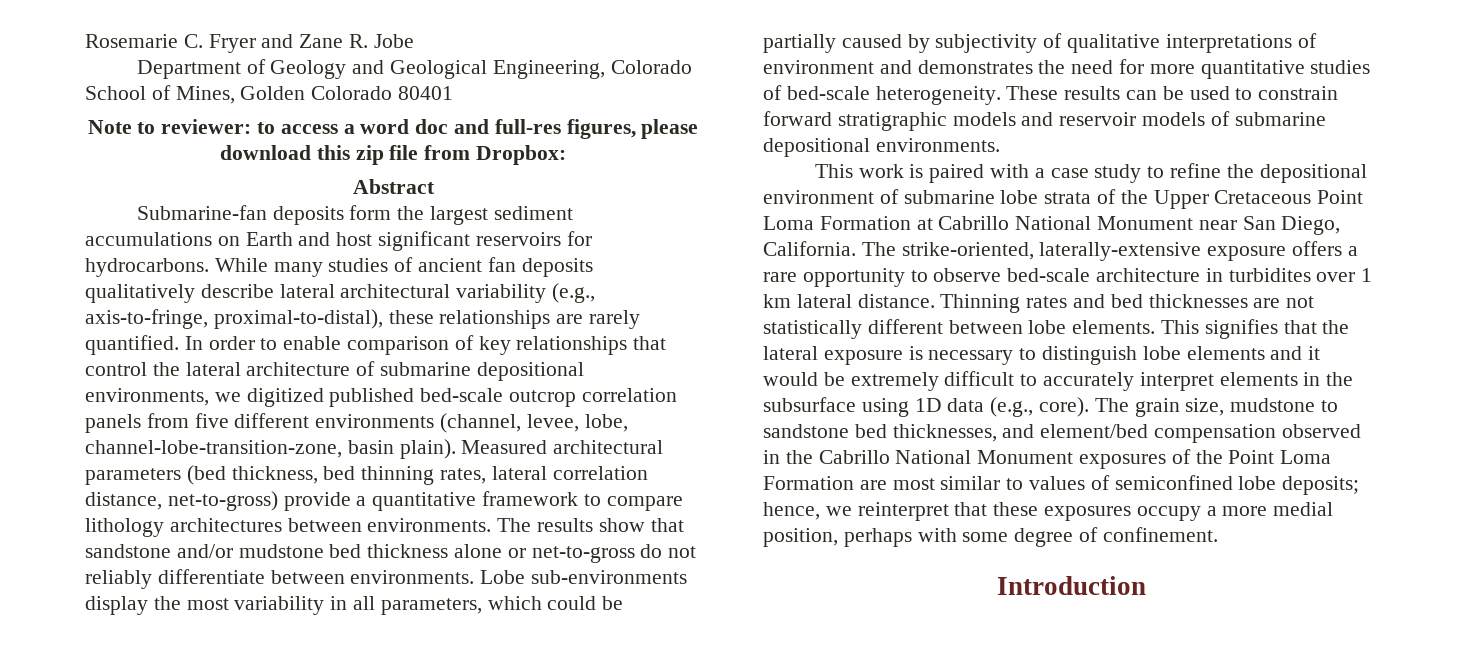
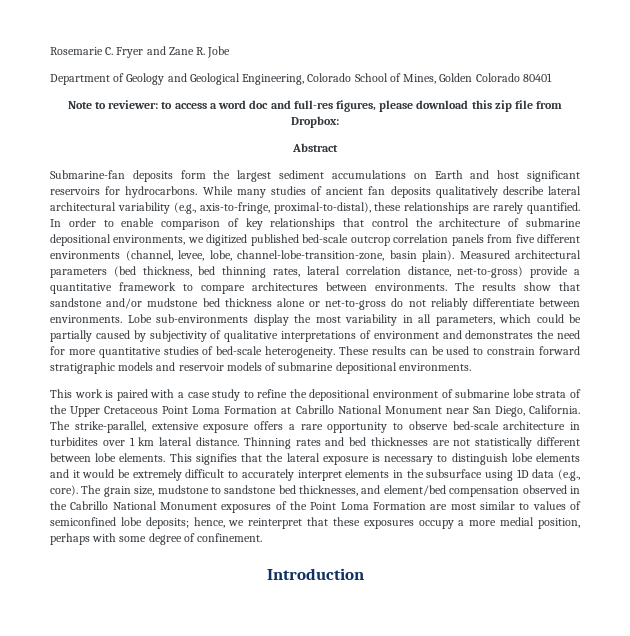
[185,362,241,376] lateral -> (433, 222) none
[85,518,164,537] lithology -> (245, 289) none
[901,242,1202,261] strike-oriented, laterally-extensive -> [74,421,199,433] strike-parallel, extensive

